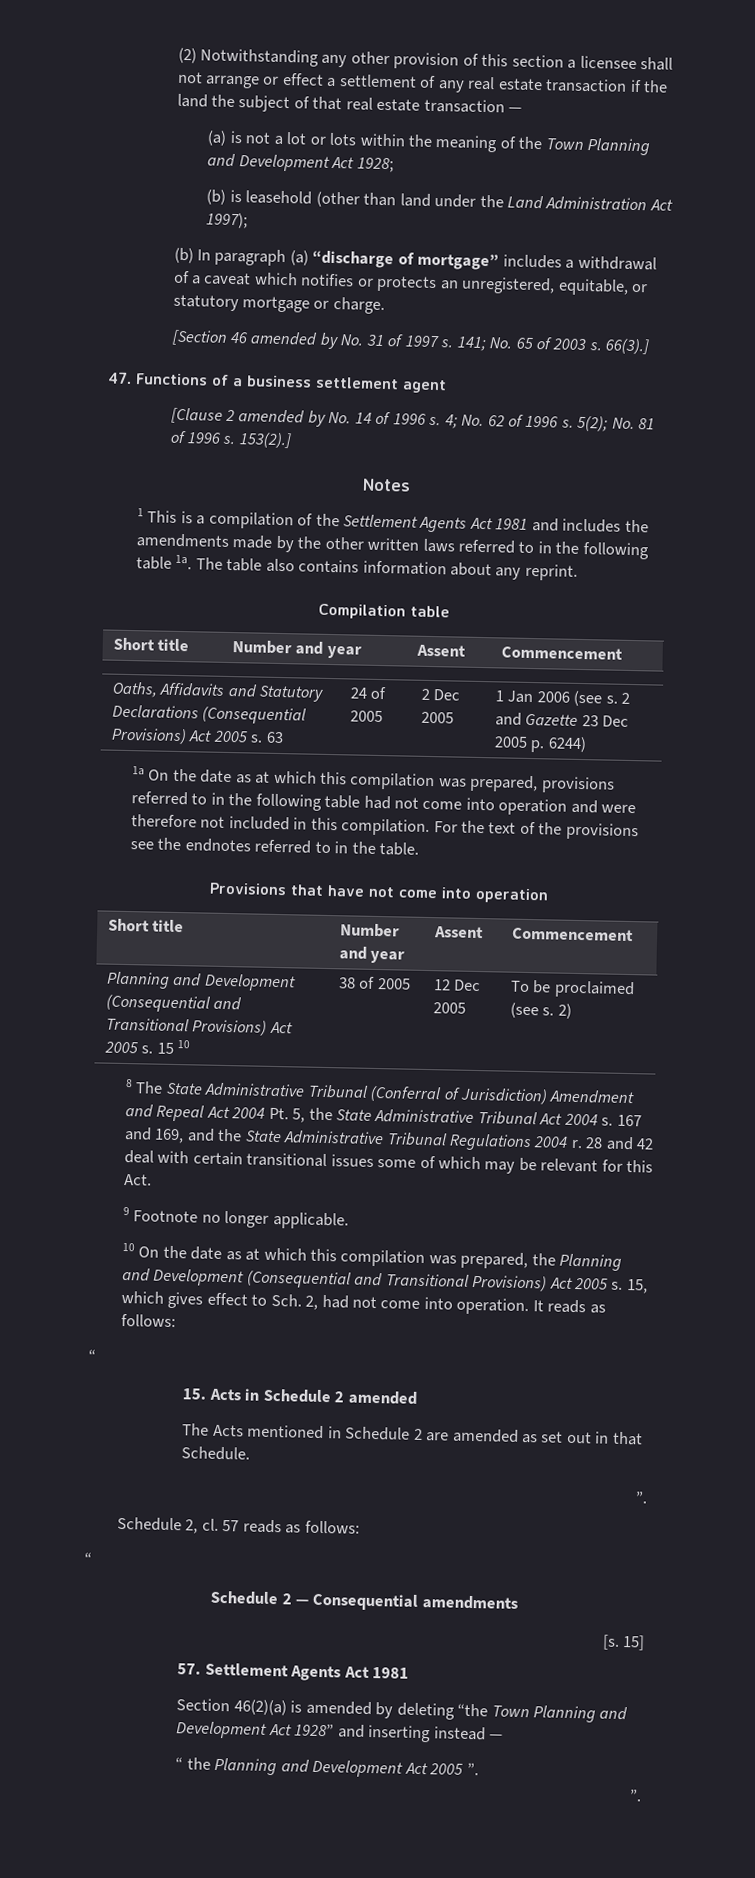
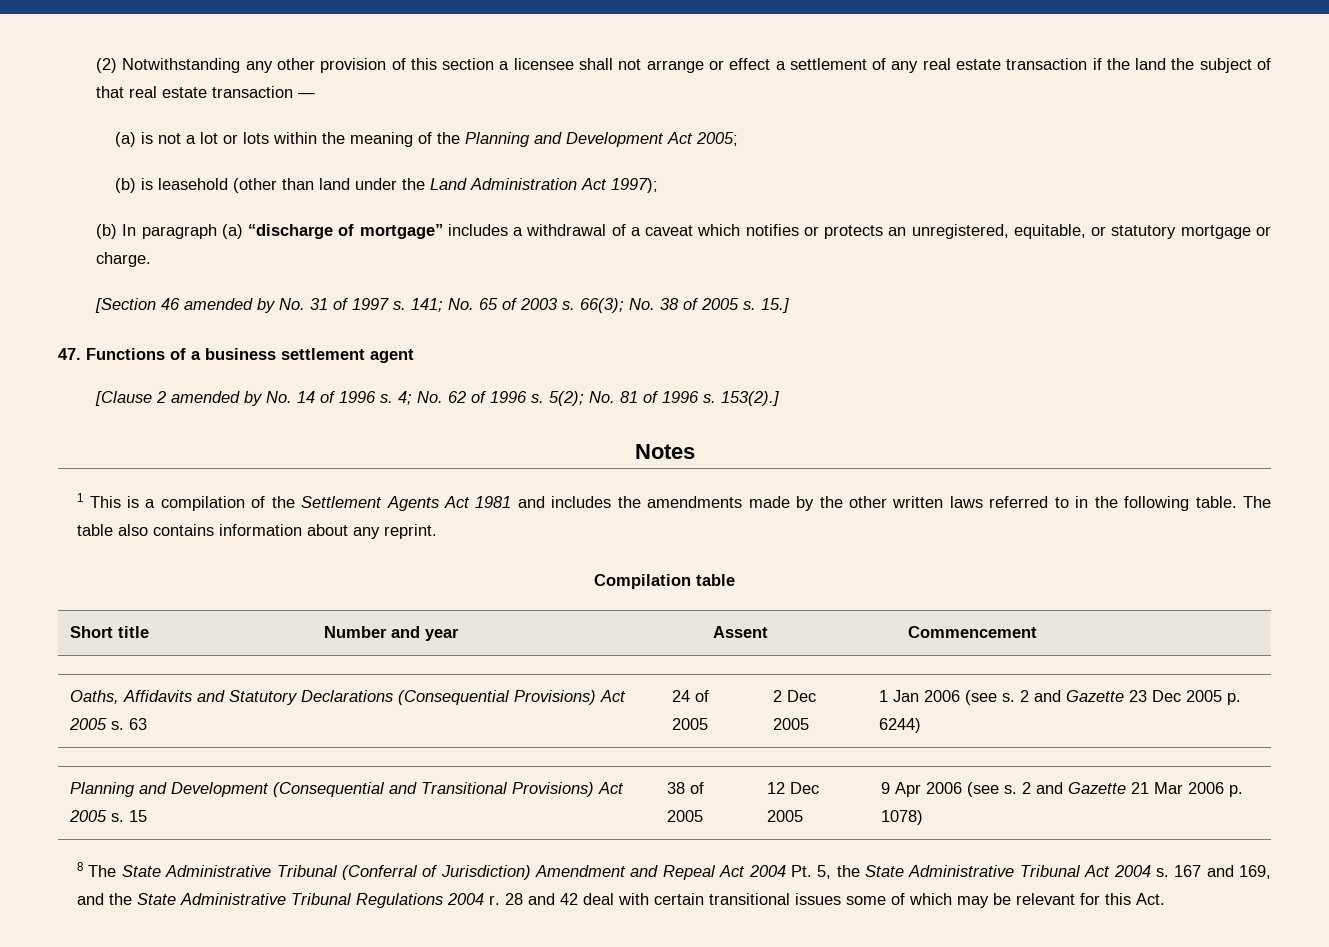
[545,138,651,156] [207,153,394,173] Town Planning and Development Act 1928; -> [465,132,739,147] Planning and Development Act 2005;
[605,338,650,355] 66(3).] -> [580,298,790,313] 66(3); No. 38 of 2005 s. 15.]
[135,554,193,570] table 1a. -> [1195,496,1237,508] table.
[131,766,615,794] [130,791,637,816] [130,814,639,841] [129,837,419,856] [208,882,549,904] [107,918,185,933] [339,923,400,938] [338,946,406,964] [433,926,484,939] [511,927,634,942] // 1a On the date as at which this compilation was prepared, provisions referred to in the following table had not come into operation and were therefore not included in this compilation. For the text of the provisions see the endnotes referred to in the table. // Provisions that have not come into operation // Short title | Number and year | Assent | Commencement -> (922, 725) none
[177,1040,191,1049] 10 -> (148, 816) none
[509,980,635,999] [509,1002,572,1019] To be proclaimed (see s. 2) -> [881,782,1244,797] [881,810,924,825] 9 Apr 2006 (see s. 2 and Gazette 21 Mar 2006 p. 1078)
[122,1206,349,1230] [121,1242,623,1271] [121,1267,648,1294] [120,1290,606,1316] [120,1313,176,1328] [88,1349,96,1362] [182,1388,417,1405] [182,1423,643,1446] [181,1446,251,1461] [635,1491,648,1504] [116,1516,360,1534] [84,1552,92,1565] [210,1590,518,1611] [601,1634,645,1651] [177,1662,410,1682] [176,1698,629,1723] [176,1721,504,1743] [175,1757,479,1778] [629,1789,642,1802] // 9 Footnote no longer applicable. // 10 On the date as at which this compilation was prepared, the Planning and Development (Consequential and Transitional Provisions) Act 2005 s. 15, which gives effect to Sch. 2, had not come into operation. It reads as follows: // “ // 15. Acts in Schedule 2 amended // The Acts mentioned in Schedule 2 are amended as set out in that Schedule. // ”. // Schedule 2, cl. 57 reads as follows: // “ // Schedule 2 — Consequential amendments // [s. 15] // 57. Settlement Agents Act 1981 // Section 46(2)(a) is amended by deleting “the Town Planning and Development Act 1928” and inserting instead — // “ the Planning and Development Act 2005 ”. // ”. -> (1166, 899) none

